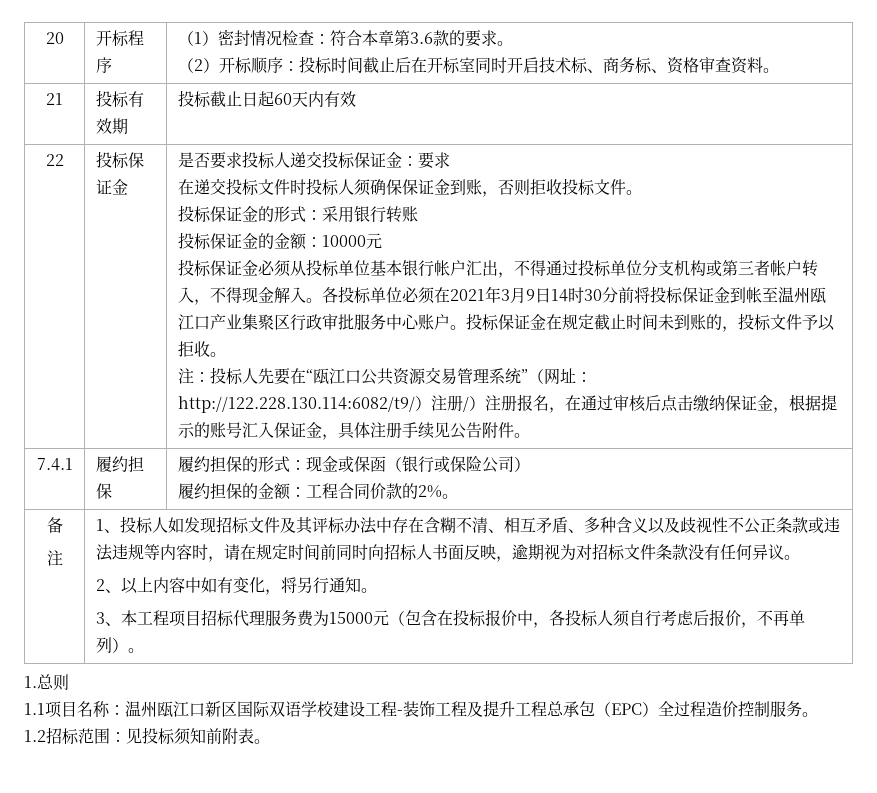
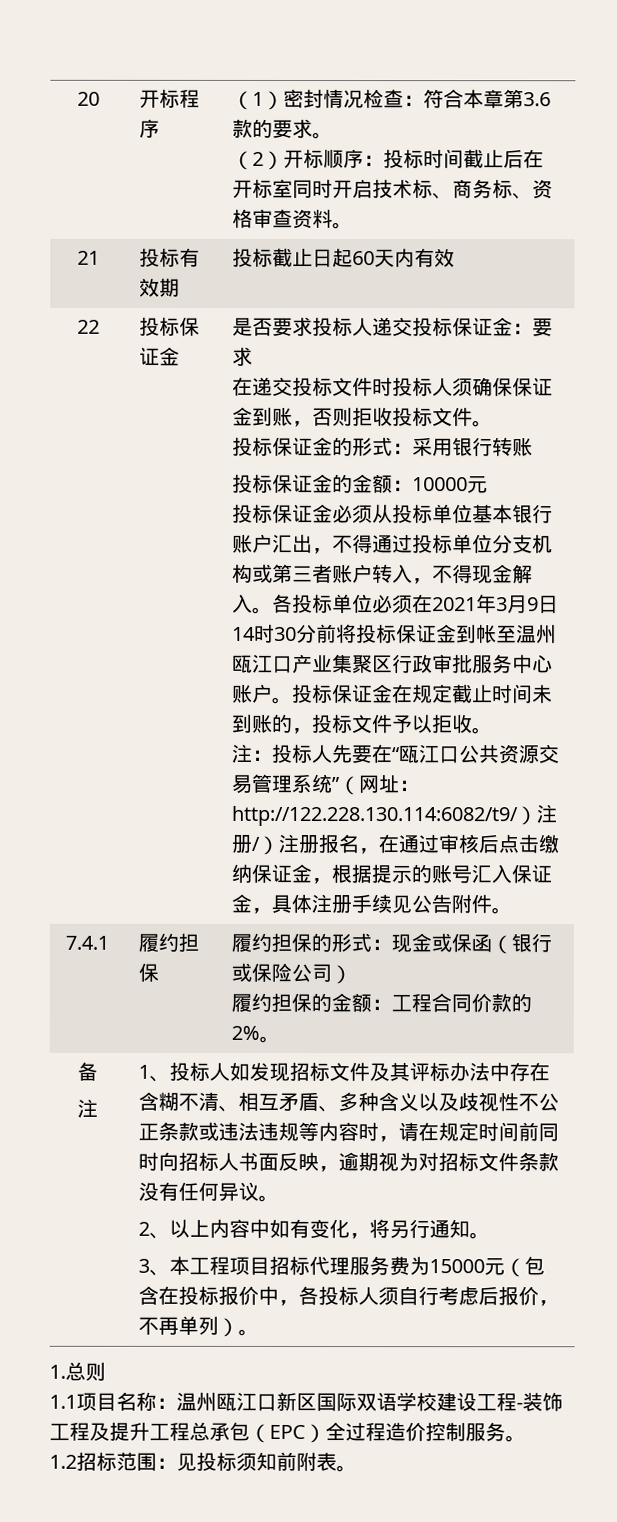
[433,260,450,276] 帐 -> [232,533,254,553] 账
[769,260,786,276] 帐 -> [332,564,354,584] 账

